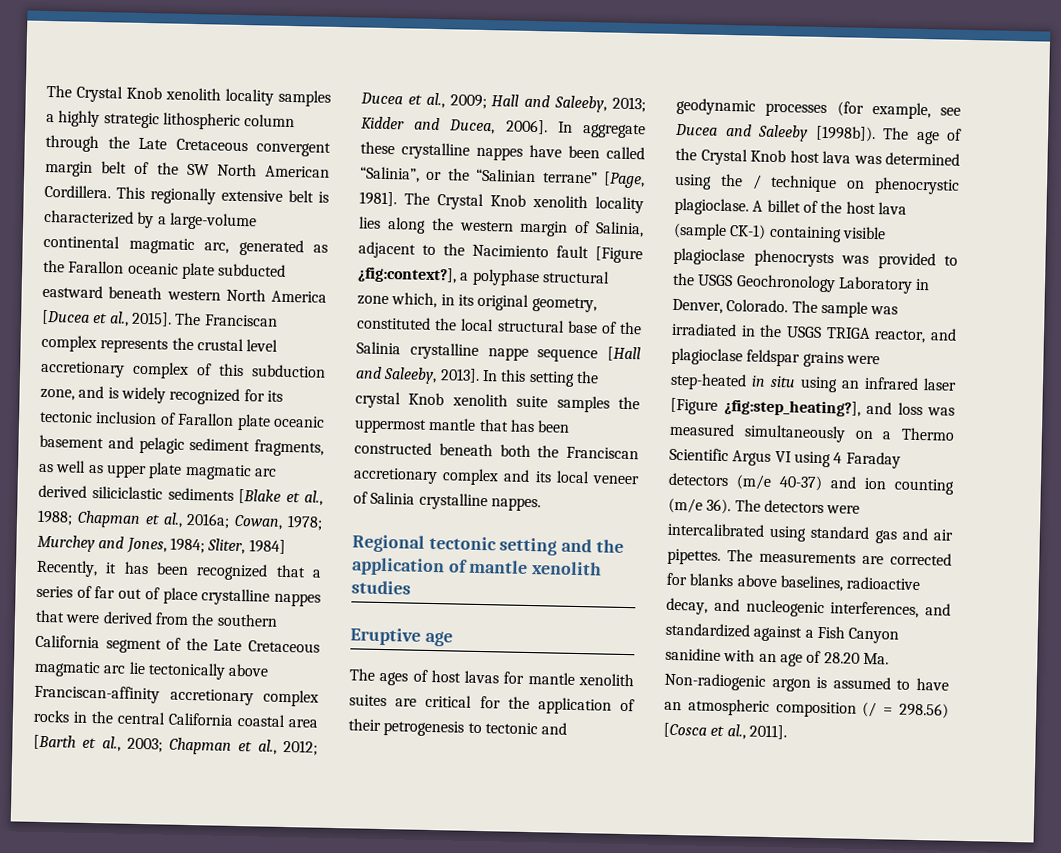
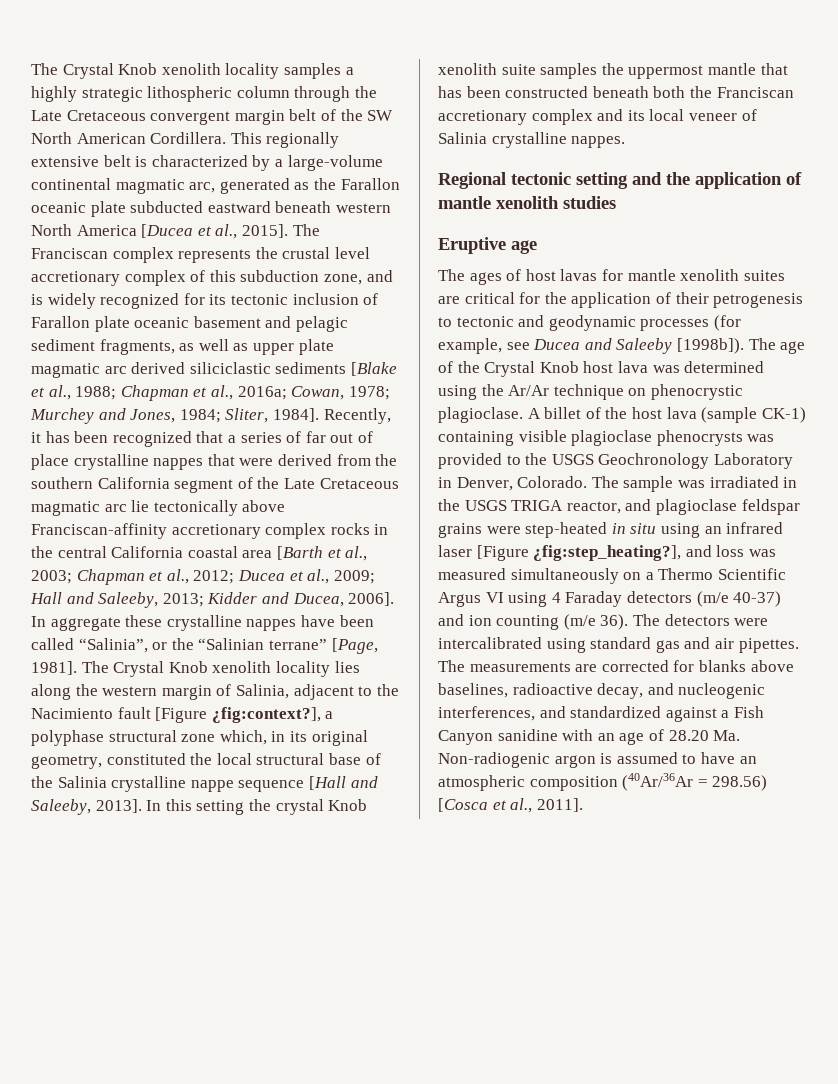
[248,539,286,554] 1984] -> [272,408,319,422] 1984].
[751,174,762,190] / -> [508,385,550,396] Ar/Ar
[862,701,878,718] (/ -> [622,773,694,791] (40Ar/36Ar

